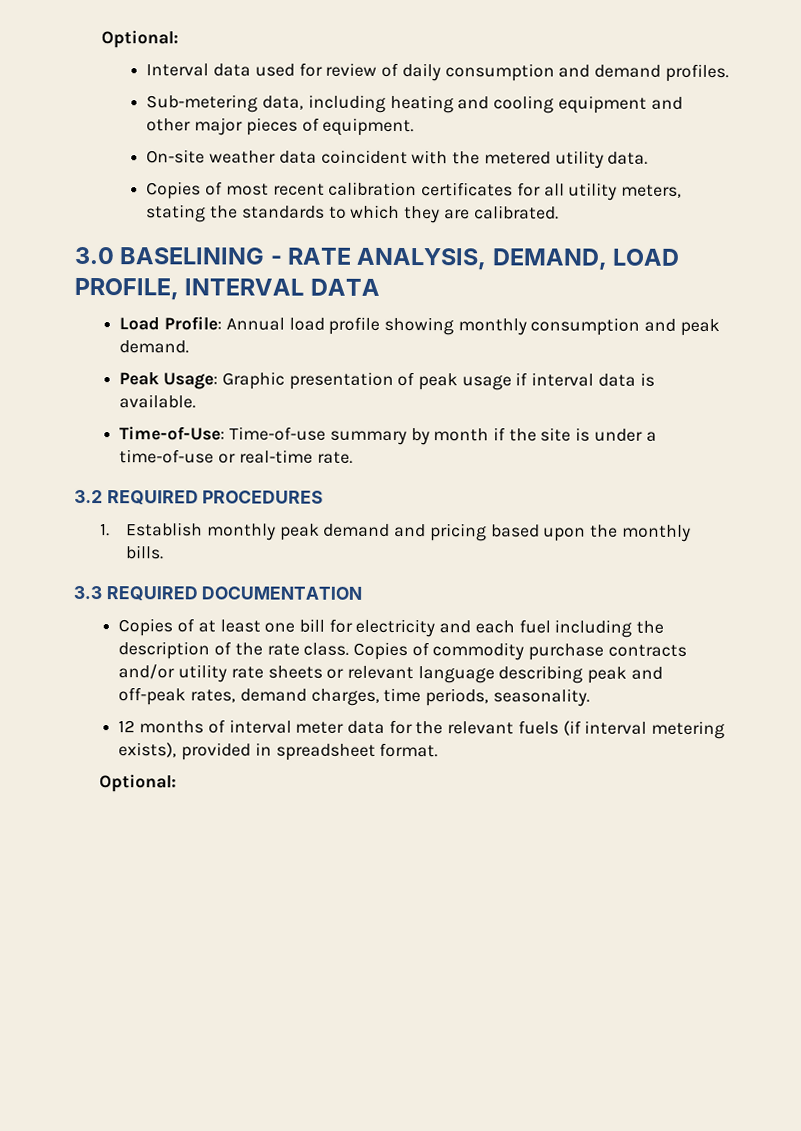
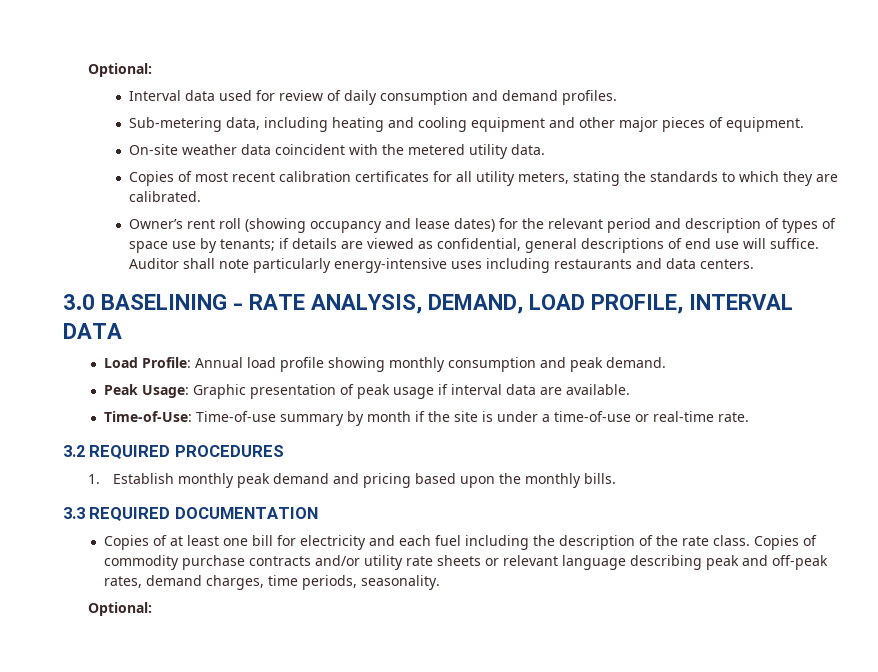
(559, 212) none -> [128,218,836,233] [128,238,819,253] [128,258,754,273] // Owner’s rent roll (showing occupancy and lease dates) for the relevant period and description of types of space use by tenants; if details are viewed as confidential, general descriptions of end use will suffice. Auditor shall note particularly energy-intensive uses including restaurants and data centers.
[639,372,655,387] is -> [539,387,562,395] are
[118,719,726,740] [118,742,439,761] // 12 months of interval meter data for the relevant fuels (if interval metering exists), provided in spreadsheet format. -> (440, 582) none

